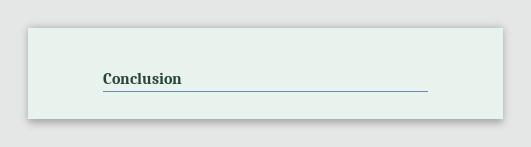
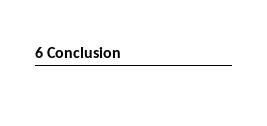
(103, 78) none -> [35,47,43,58] 6

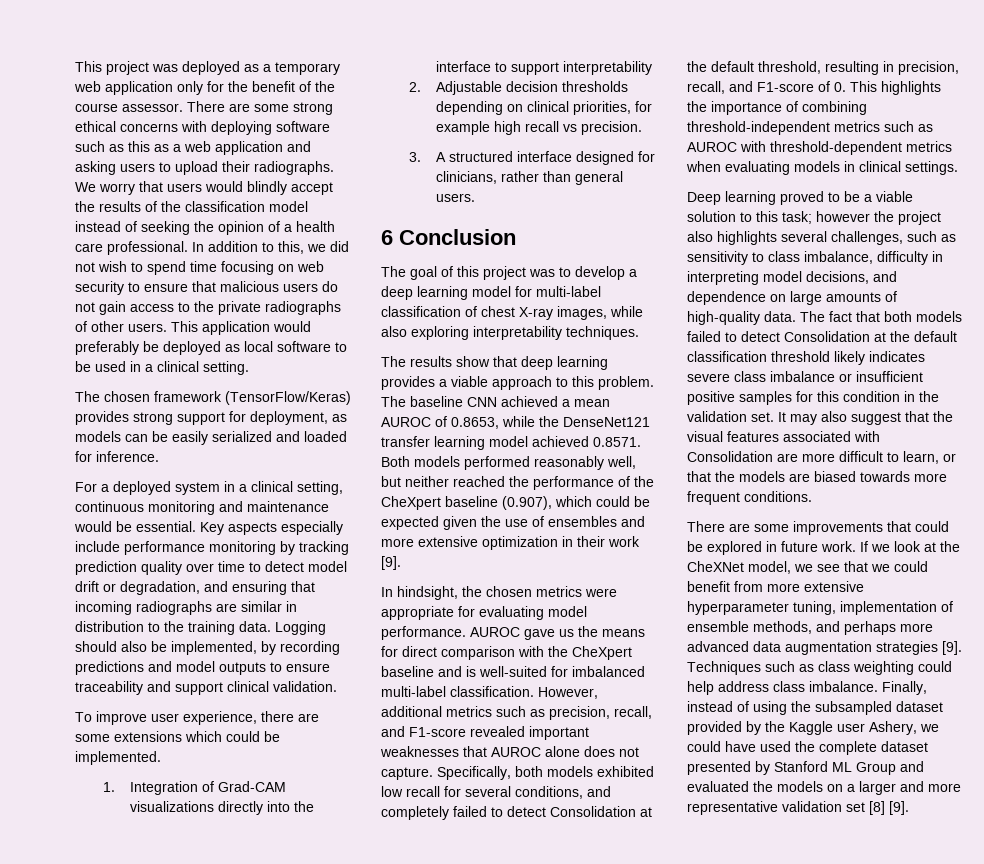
[35,47,122,58] 6 Conclusion -> [75,61,340,75] [74,81,335,95] [75,101,333,115] [75,121,330,135] [75,141,311,155] [75,161,334,175] [75,181,333,195] [75,201,308,212] [75,221,335,235] [75,241,349,255] [75,261,324,275] [75,281,338,295] [75,301,341,315] [75,321,311,335] [75,341,347,355] [75,361,249,375] [75,391,351,405] [75,411,347,425] [75,431,347,445] [75,451,159,462] [75,481,343,495] [75,501,329,515] [74,521,343,535] [75,541,349,555] [75,561,347,575] [75,581,315,595] [75,601,297,615] [75,621,326,635] [75,641,340,655] [75,661,330,675] [75,681,337,695] [75,711,319,725] [75,731,280,742] [75,751,161,765] [102,781,287,795] [130,801,315,815] [436,61,653,75] [408,81,629,95] [436,101,653,115] [436,121,643,135] [408,151,656,165] [436,171,624,185] [436,193,476,202] [381,229,516,245] [381,266,637,280] [381,286,601,300] [381,306,643,320] [381,326,639,340] [381,356,608,370] [381,376,654,390] [381,396,610,407] [381,416,650,429] [381,436,641,450] [381,456,636,470] [381,476,654,490] [381,496,650,510] [381,516,645,530] [381,536,640,550] [381,556,401,570] [381,586,617,600] [381,606,587,620] [381,626,645,640] [381,646,632,660] [381,666,645,677] [381,686,598,699] [381,706,652,720] [381,726,589,740] [380,746,639,757] [381,766,654,780] [381,786,611,799] [381,806,652,820] [687,61,959,75] [687,81,941,95] [687,101,867,115] [687,121,933,135] [687,141,952,155] [686,161,958,175] [687,191,913,205] [687,211,941,225] [687,231,956,245] [687,251,943,265] [687,271,897,285] [687,291,897,305] [687,311,962,325] [687,331,957,342] [687,351,925,365] [687,371,923,382] [687,391,939,405] [687,411,953,425] [687,431,880,442] [687,451,956,464] [687,471,947,482] [687,491,812,505] [687,521,949,535] [687,541,960,555] [687,561,928,574] [687,581,864,592] [687,601,953,615] [687,621,933,635] [687,641,962,655] [687,661,952,675] [687,681,927,695] [687,701,943,715] [687,721,939,735] [687,741,928,755] [687,761,924,775] [687,781,961,795] [687,801,909,815] This project was deployed as a temporary web application only for the benefit of the course assessor. There are some strong ethical concerns with deploying software such as this as a web application and asking users to upload their radiographs. We worry that users would blindly accept the results of the classification model instead of seeking the opinion of a health care professional. In addition to this, we did not wish to spend time focusing on web security to ensure that malicious users do not gain access to the private radiographs of other users. This application would preferably be deployed as local software to be used in a clinical setting. // The chosen framework (TensorFlow/Keras) provides strong support for deployment, as models can be easily serialized and loaded for inference. // For a deployed system in a clinical setting, continuous monitoring and maintenance would be essential. Key aspects especially include performance monitoring by tracking prediction quality over time to detect model drift or degradation, and ensuring that incoming radiographs are similar in distribution to the training data. Logging should also be implemented, by recording predictions and model outputs to ensure traceability and support clinical validation. // To improve user experience, there are some extensions which could be implemented. // 1. Integration of Grad-CAM visualizations directly into the interface to support interpretability // 2. Adjustable decision thresholds depending on clinical priorities, for example high recall vs precision. // 3. A structured interface designed for clinicians, rather than general users. // 6 Conclusion // The goal of this project was to develop a deep learning model for multi-label classification of chest X-ray images, while also exploring interpretability techniques. // The results show that deep learning provides a viable approach to this problem. The baseline CNN achieved a mean AUROC of 0.8653, while the DenseNet121 transfer learning model achieved 0.8571. Both models performed reasonably well, but neither reached the performance of the CheXpert baseline (0.907), which could be expected given the use of ensembles and more extensive optimization in their work [9]. // In hindsight, the chosen metrics were appropriate for evaluating model performance. AUROC gave us the means for direct comparison with the CheXpert baseline and is well-suited for imbalanced multi-label classification. However, additional metrics such as precision, recall, and F1-score revealed important weaknesses that AUROC alone does not capture. Specifically, both models exhibited low recall for several conditions, and completely failed to detect Consolidation at the default threshold, resulting in precision, recall, and F1-score of 0. This highlights the importance of combining threshold-independent metrics such as AUROC with threshold-dependent metrics when evaluating models in clinical settings. // Deep learning proved to be a viable solution to this task; however the project also highlights several challenges, such as sensitivity to class imbalance, difficulty in interpreting model decisions, and dependence on large amounts of high-quality data. The fact that both models failed to detect Consolidation at the default classification threshold likely indicates severe class imbalance or insufficient positive samples for this condition in the validation set. It may also suggest that the visual features associated with Consolidation are more difficult to learn, or that the models are biased towards more frequent conditions. // There are some improvements that could be explored in future work. If we look at the CheXNet model, we see that we could benefit from more extensive hyperparameter tuning, implementation of ensemble methods, and perhaps more advanced data augmentation strategies [9]. Techniques such as class weighting could help address class imbalance. Finally, instead of using the subsampled dataset provided by the Kaggle user Ashery, we could have used the complete dataset presented by Stanford ML Group and evaluated the models on a larger and more representative validation set [8] [9].

